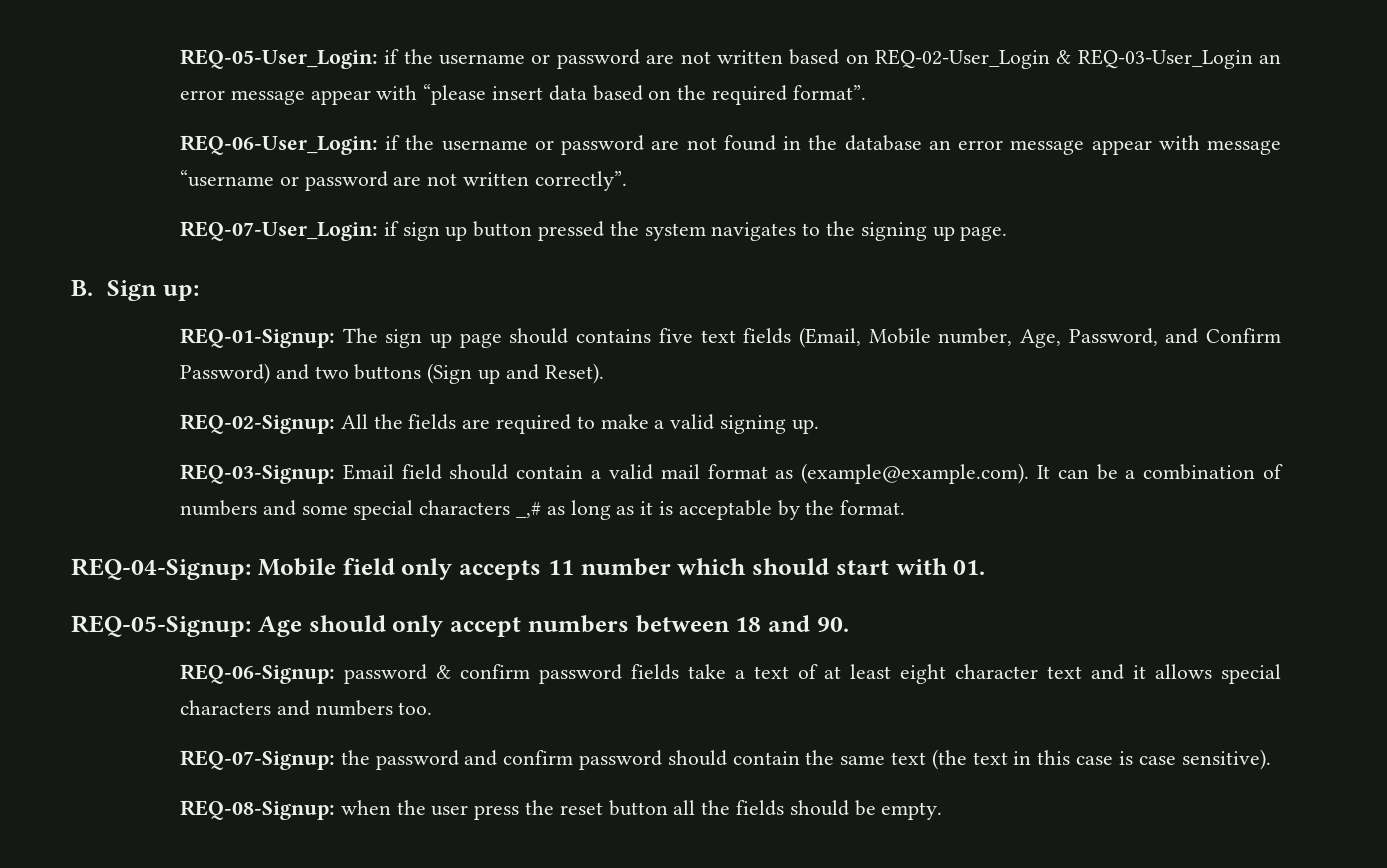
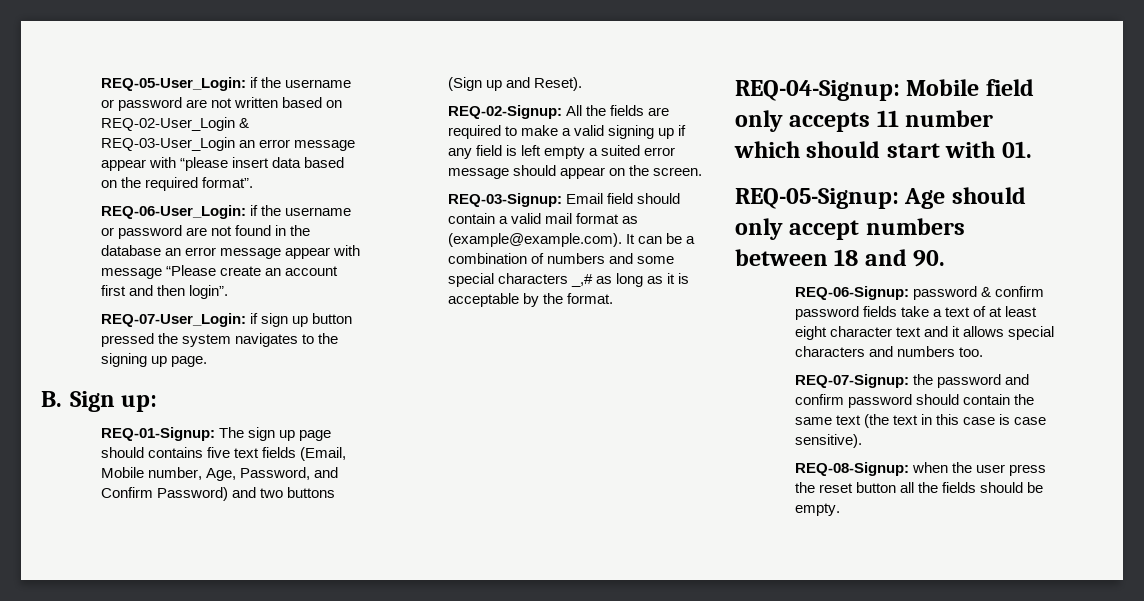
[180,170,627,191] “username or password are not written correctly”. -> [165,265,338,276] [100,285,228,299] “Please create an account first and then login”.
[791,419,819,434] up. -> [657,125,686,139] [447,145,675,159] [447,165,702,179] up if any field is left empty a suited error message should appear on the screen.

